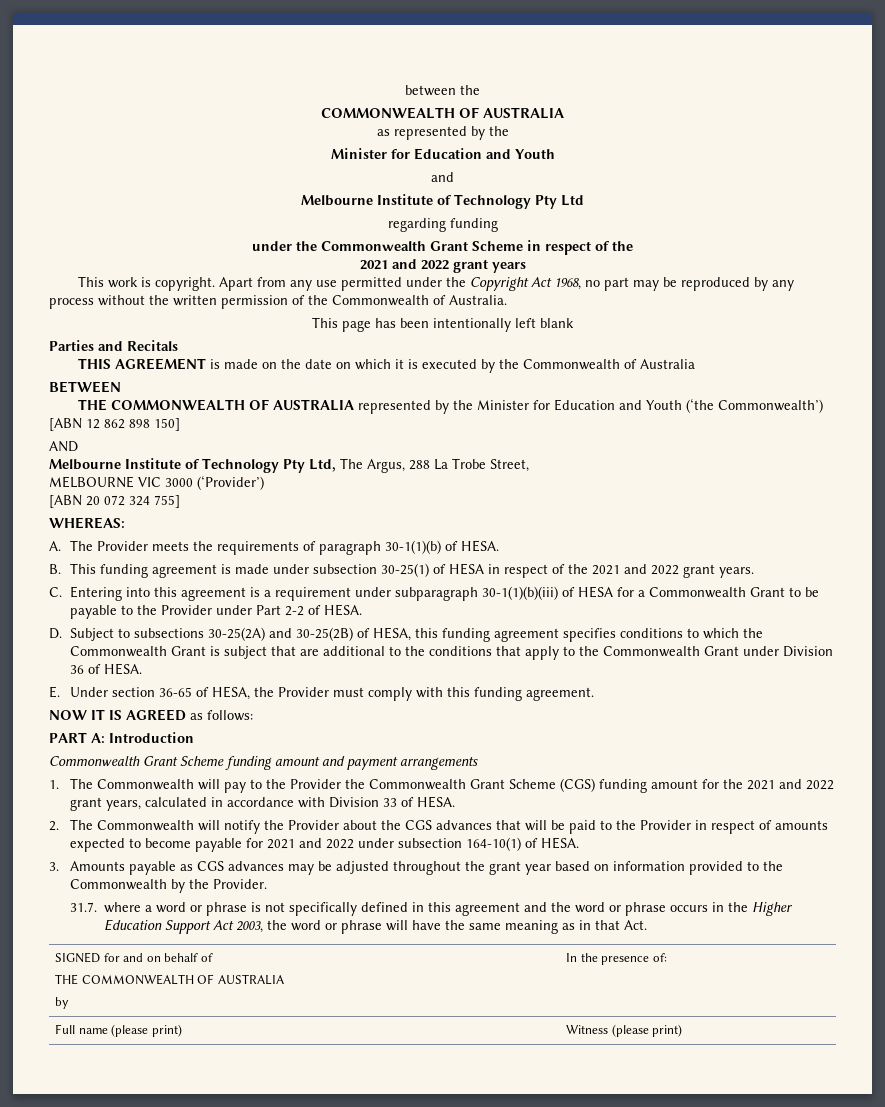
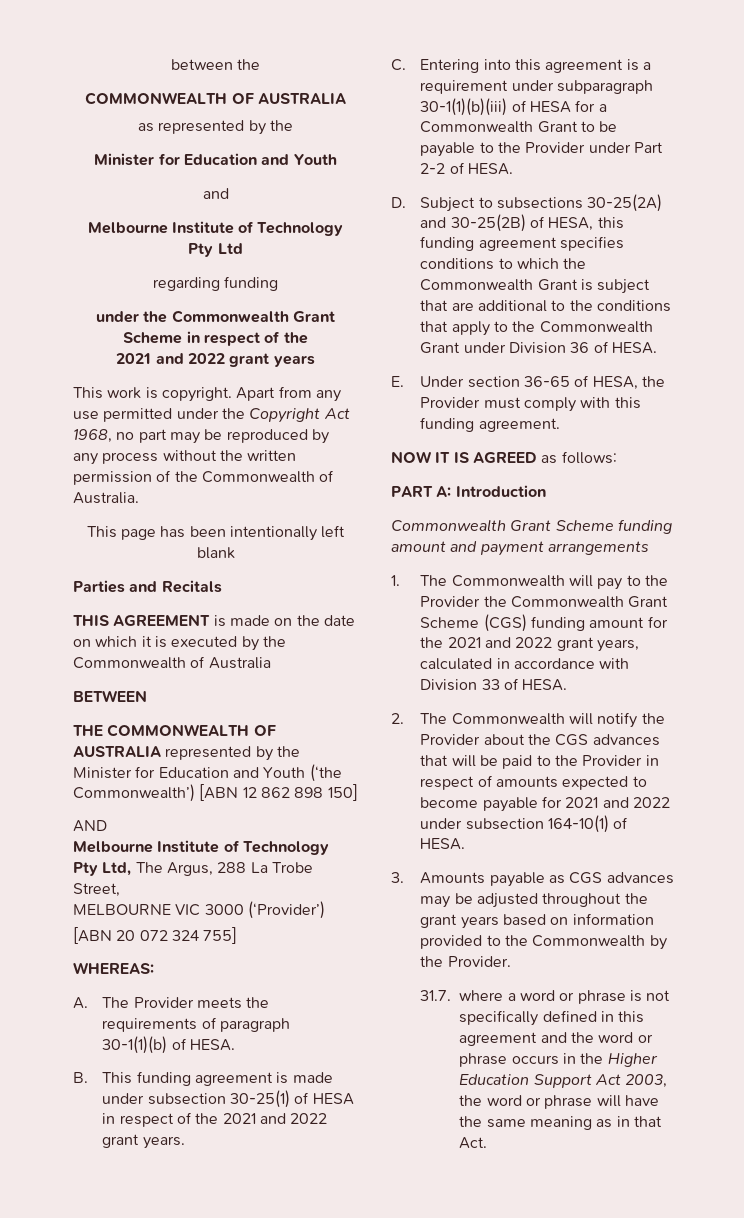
[524,864,551,875] year -> [460,916,499,929] years
[55,952,213,963] [55,974,284,985] [55,997,70,1009] [566,953,667,965] [55,1024,182,1037] [566,1024,683,1037] // SIGNED for and on behalf of // THE COMMONWEALTH OF AUSTRALIA // by | In the presence of: // Full name (please print) | Witness (please print) -> (488, 1143) none

